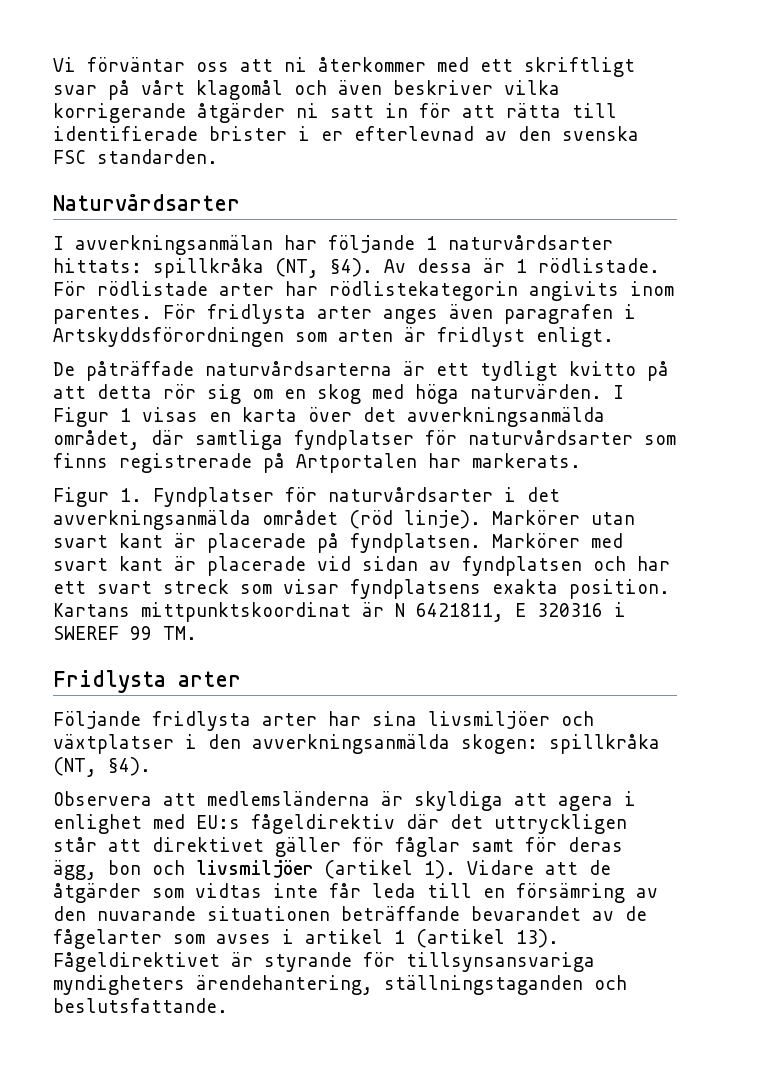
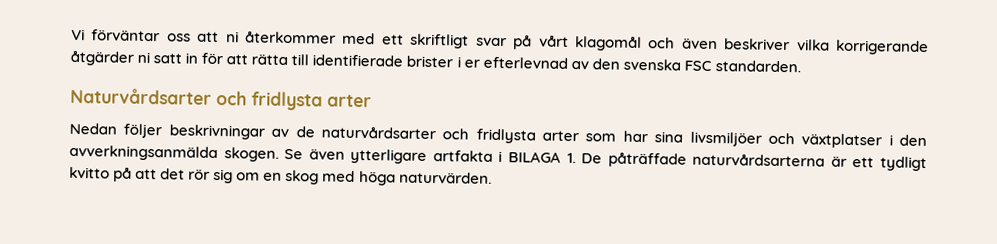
[53,235,613,255] [53,258,660,278] [53,281,674,301] [53,304,636,324] [53,327,614,347] // I avverkningsanmälan har följande 1 naturvårdsarter hittats: spillkråka (NT, §4). Av dessa är 1 rödlistade. För rödlistade arter har rödlistekategorin angivits inom parentes. För fridlysta arter anges även paragrafen i Artskyddsförordningen som arten är fridlyst enligt. // -> [216,91,372,111] [69,122,927,149] [69,144,576,164] och fridlysta arter // Nedan följer beskrivningar av de naturvårdsarter och fridlysta arter som har sina livsmiljöer och växtplatser i den avverkningsanmälda skogen. Se även ytterligare artfakta i BILAGA 1.
[97,384,152,399] detta -> [160,168,186,180] det
[613,385,624,399] [53,407,605,427] [53,430,676,450] [53,453,581,473] [53,487,560,507] [53,510,635,530] [53,533,623,553] [53,556,670,576] [53,579,670,599] [53,602,626,622] [53,626,197,640] [53,670,241,693] [53,711,594,731] [53,734,660,754] [53,757,151,777] [53,791,636,811] [53,814,627,834] [53,837,623,857] [53,860,611,880] [53,883,658,903] [53,906,647,921] [53,929,559,949] [53,952,595,972] [53,975,627,995] [53,998,228,1013] I Figur 1 visas en karta över det avverkningsanmälda området, där samtliga fyndplatser för naturvårdsarter som finns registrerade på Artportalen har markerats. // Figur 1. Fyndplatser för naturvårdsarter i det avverkningsanmälda området (röd linje). Markörer utan svart kant är placerade på fyndplatsen. Markörer med svart kant är placerade vid sidan av fyndplatsen och har ett svart streck som visar fyndplatsens exakta position. Kartans mittpunktskoordinat är N 6421811, E 320316 i SWEREF 99 TM. // Fridlysta arter // Följande fridlysta arter har sina livsmiljöer och växtplatser i den avverkningsanmälda skogen: spillkråka (NT, §4). // Observera att medlemsländerna är skyldiga att agera i enlighet med EU:s fågeldirektiv där det uttryckligen står att direktivet gäller för fåglar samt för deras ägg, bon och livsmiljöer (artikel 1). Vidare att de åtgärder som vidtas inte får leda till en försämring av den nuvarande situationen beträffande bevarandet av de fågelarter som avses i artikel 1 (artikel 13). Fågeldirektivet är styrande för tillsynsansvariga myndigheters ärendehantering, ställningstaganden och beslutsfattande. -> (492, 177) none

